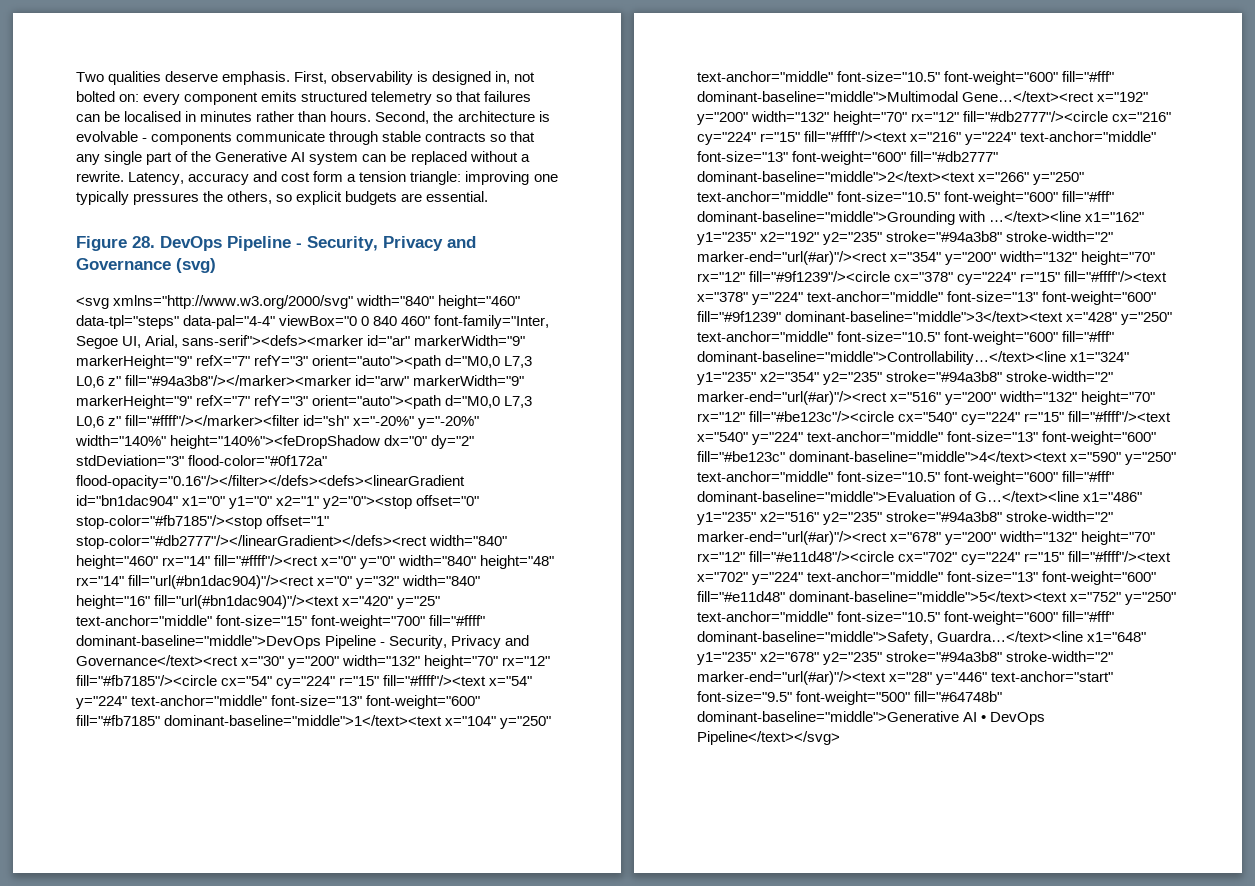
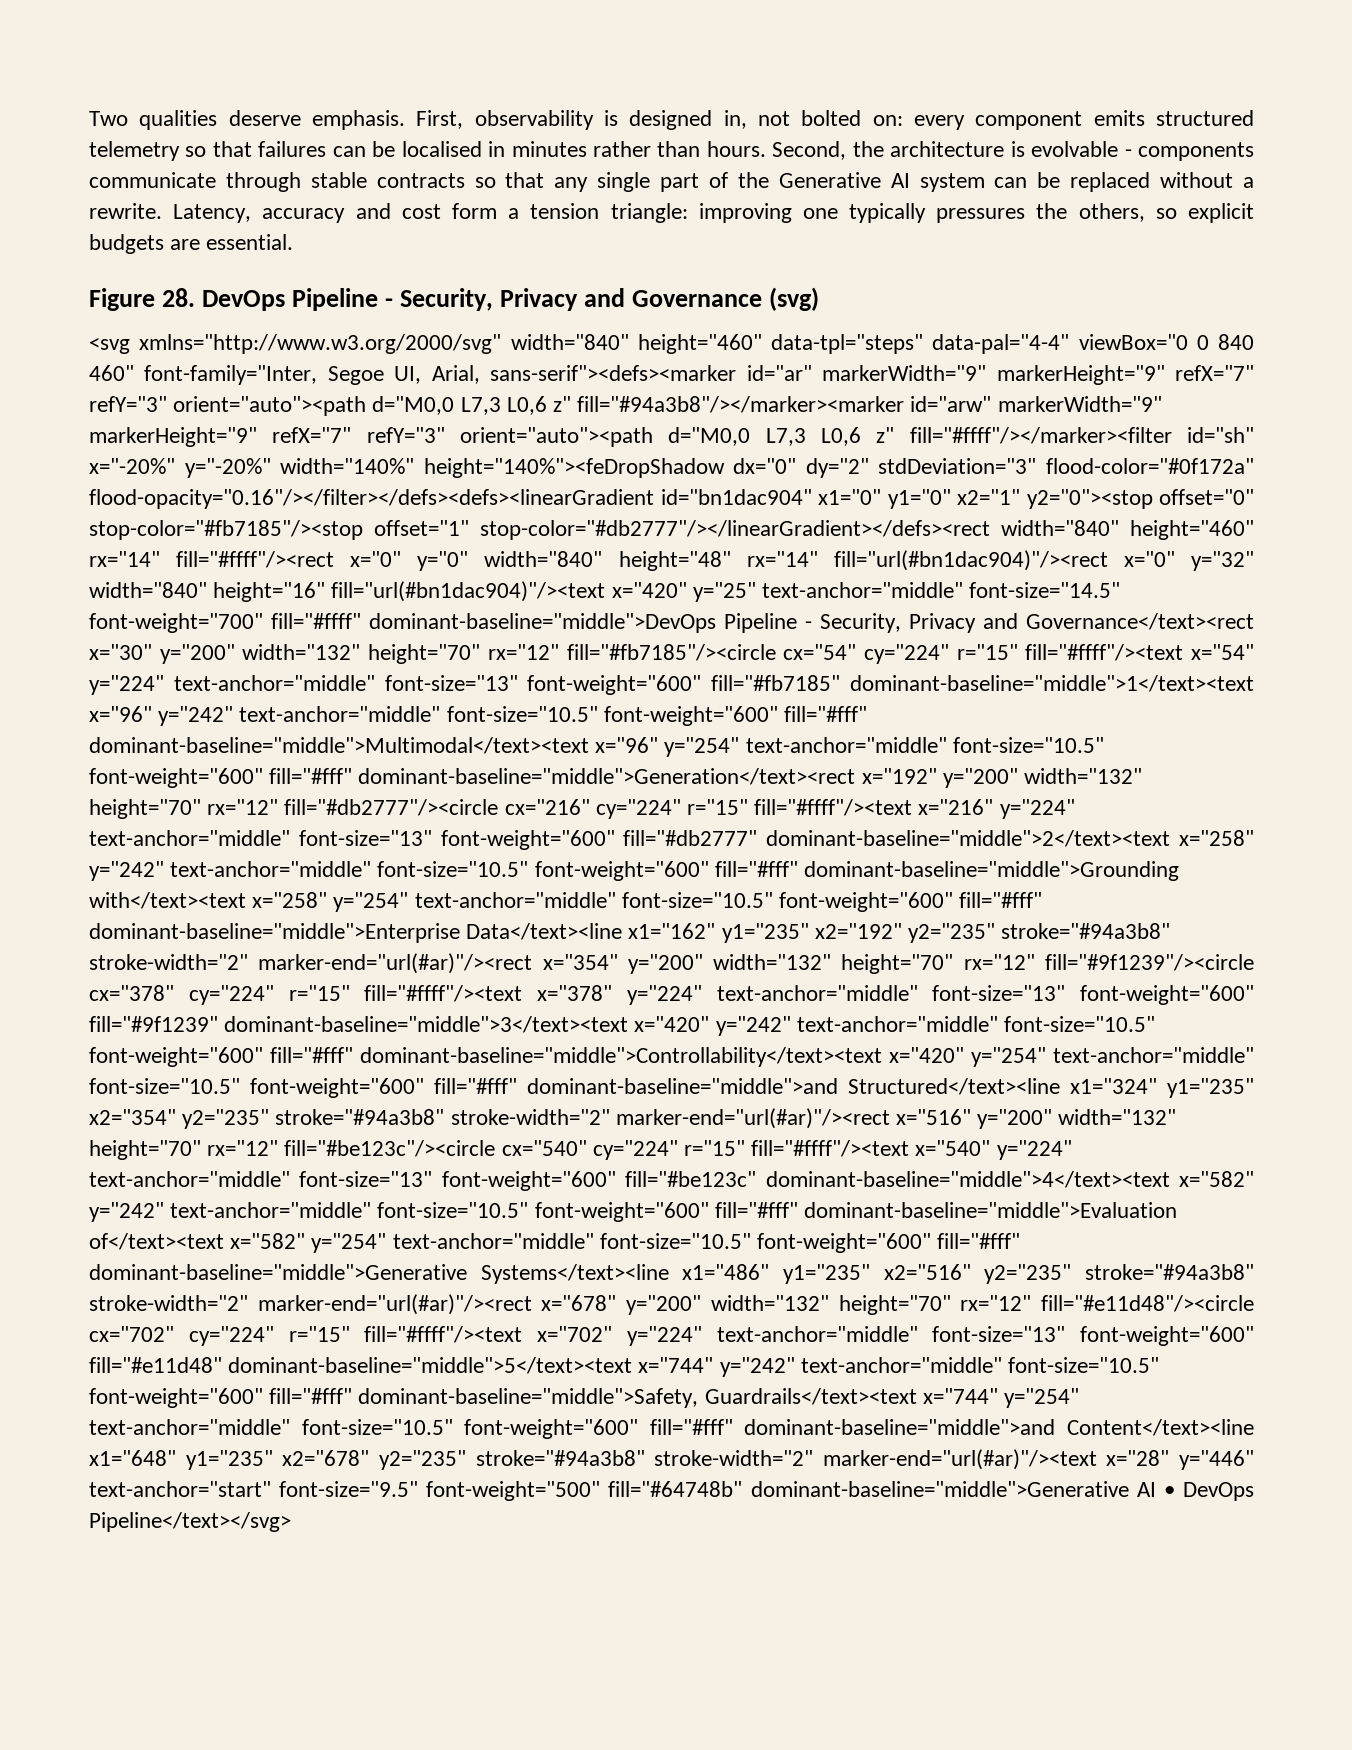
[216,615,308,626] font-size="15" -> [969,582,1121,598] font-size="14.5"
[445,716,552,729] [697,71,1115,85] [697,91,1095,102] x="104" y="250" text-anchor="middle" font-size="10.5" font-weight="600" fill="#fff" dominant-baseline="middle">Multimodal Gene…</text><rect -> [89,706,868,726] [89,737,1104,757] [89,768,856,788] x="96" y="242" text-anchor="middle" font-size="10.5" font-weight="600" fill="#fff" dominant-baseline="middle">Multimodal</text><text x="96" y="254" text-anchor="middle" font-size="10.5" font-weight="600" fill="#fff" dominant-baseline="middle">Generation</text><rect
[978,172,1085,185] x="266" y="250" -> [1178,830,1254,846] [89,861,164,881] x="258" y="242"
[958,211,1082,222] with …</text><line -> [89,892,1043,912] [89,923,623,943] with</text><text x="258" y="254" text-anchor="middle" font-size="10.5" font-weight="600" fill="#fff" dominant-baseline="middle">Enterprise Data</text><line
[1066,312,1173,325] [697,331,1115,345] [697,351,1066,365] x="428" y="250" text-anchor="middle" font-size="10.5" font-weight="600" fill="#fff" dominant-baseline="middle">Controllability…</text><line -> [634,1016,1156,1036] [89,1047,1254,1067] [89,1078,1060,1098] x="420" y="242" text-anchor="middle" font-size="10.5" font-weight="600" fill="#fff" dominant-baseline="middle">Controllability</text><text x="420" y="254" text-anchor="middle" font-size="10.5" font-weight="600" fill="#fff" dominant-baseline="middle">and Structured</text><line
[1070,452,1177,465] x="590" y="250" -> [1179,1171,1254,1187] [89,1202,164,1222] x="582" y="242"
[959,491,1080,502] of G…</text><line -> [89,1233,1021,1253] [89,1264,669,1284] of</text><text x="582" y="254" text-anchor="middle" font-size="10.5" font-weight="600" fill="#fff" dominant-baseline="middle">Generative Systems</text><line
[1070,592,1177,605] x="752" y="250" -> [638,1357,795,1377] x="744" y="242"
[937,631,1084,642] Guardra…</text><line -> [704,1388,1080,1408] [89,1419,1254,1439] Guardrails</text><text x="744" y="254" text-anchor="middle" font-size="10.5" font-weight="600" fill="#fff" dominant-baseline="middle">and Content</text><line

